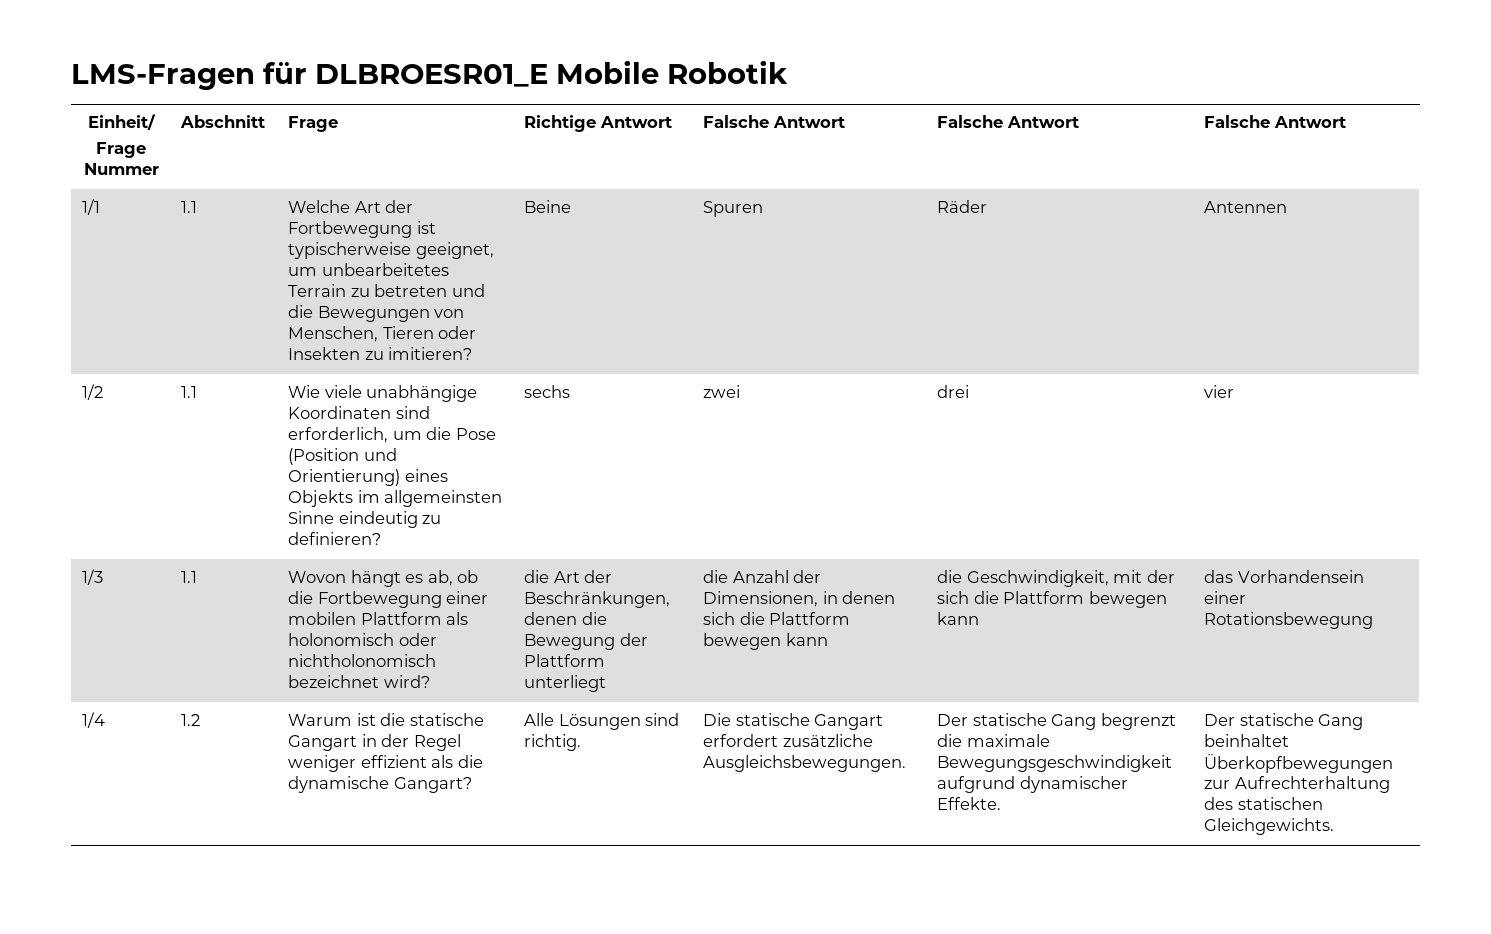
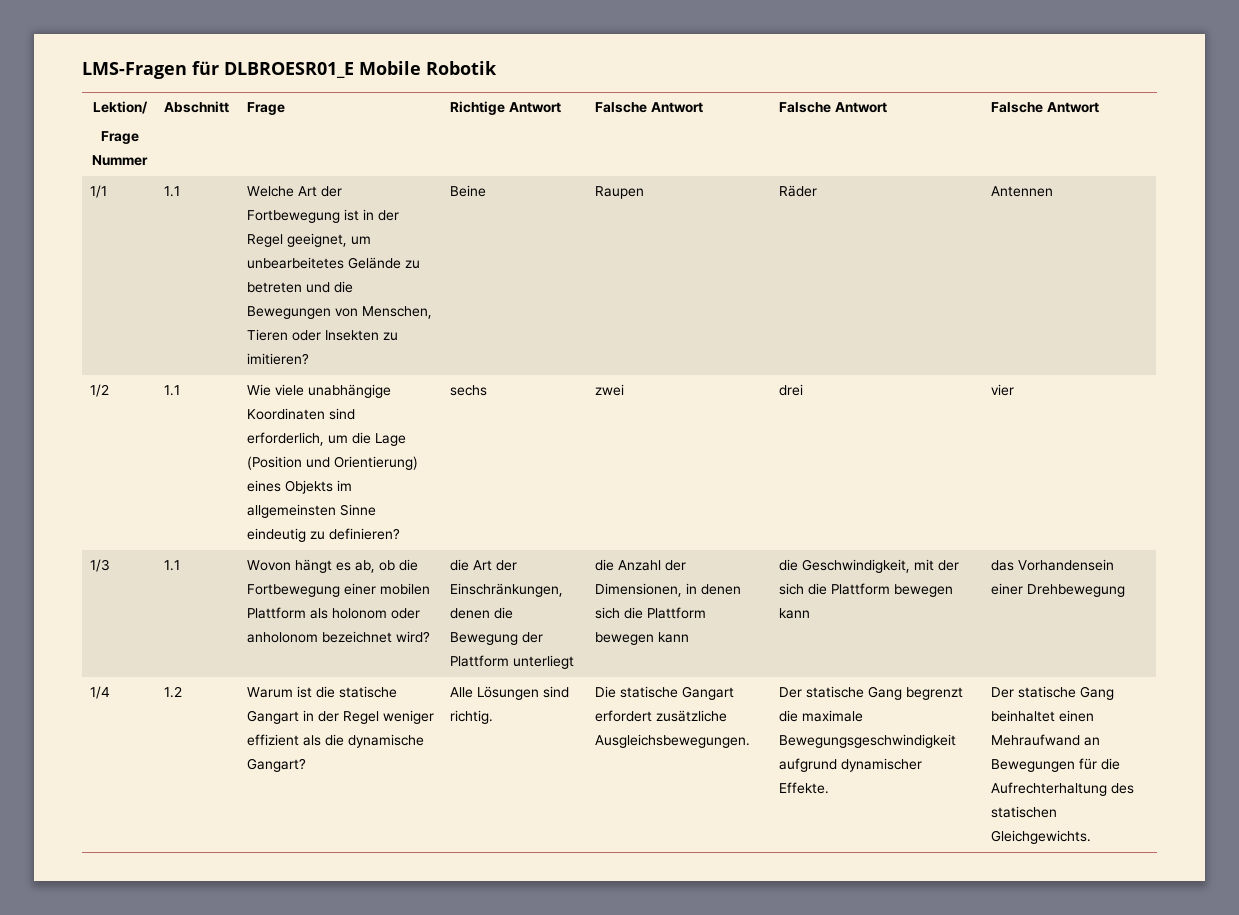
[88,114,156,130] Einheit/ -> [92,101,148,114] Lektion/
[288,242,412,259] typischerweise -> [363,209,400,221] [247,234,284,247] in der Regel
[288,284,347,297] Terrain -> [348,257,402,269] Gelände
[703,201,764,217] Spuren -> [595,186,645,199] Raupen
[455,428,496,440] Pose -> [375,433,407,446] Lage
[288,633,437,646] [288,654,437,667] holonomisch oder nichtholonomisch -> [332,608,421,619] [247,632,319,643] holonom oder anholonom
[524,591,671,608] Beschränkungen, -> [450,583,564,597] Einschränkungen,
[1204,612,1374,629] Rotationsbewegung -> [1027,584,1126,597] Drehbewegung
[1204,754,1394,773] [1204,780,1231,789] Überkopfbewegungen zur -> [1059,710,1095,722] [991,734,1101,746] [991,758,1121,772] einen Mehraufwand an Bewegungen für die

